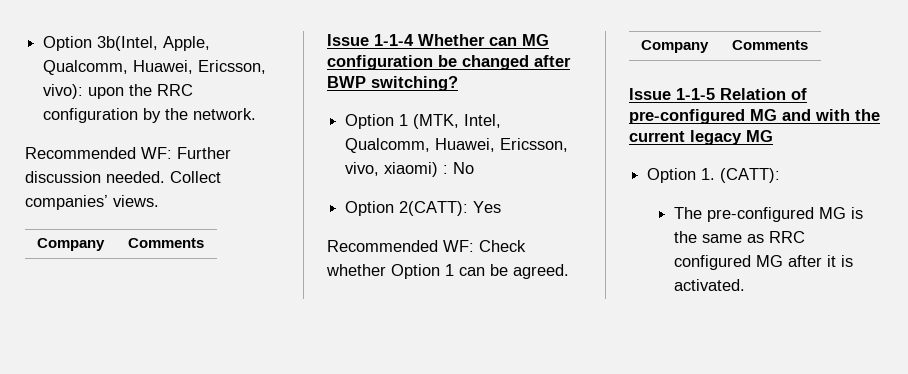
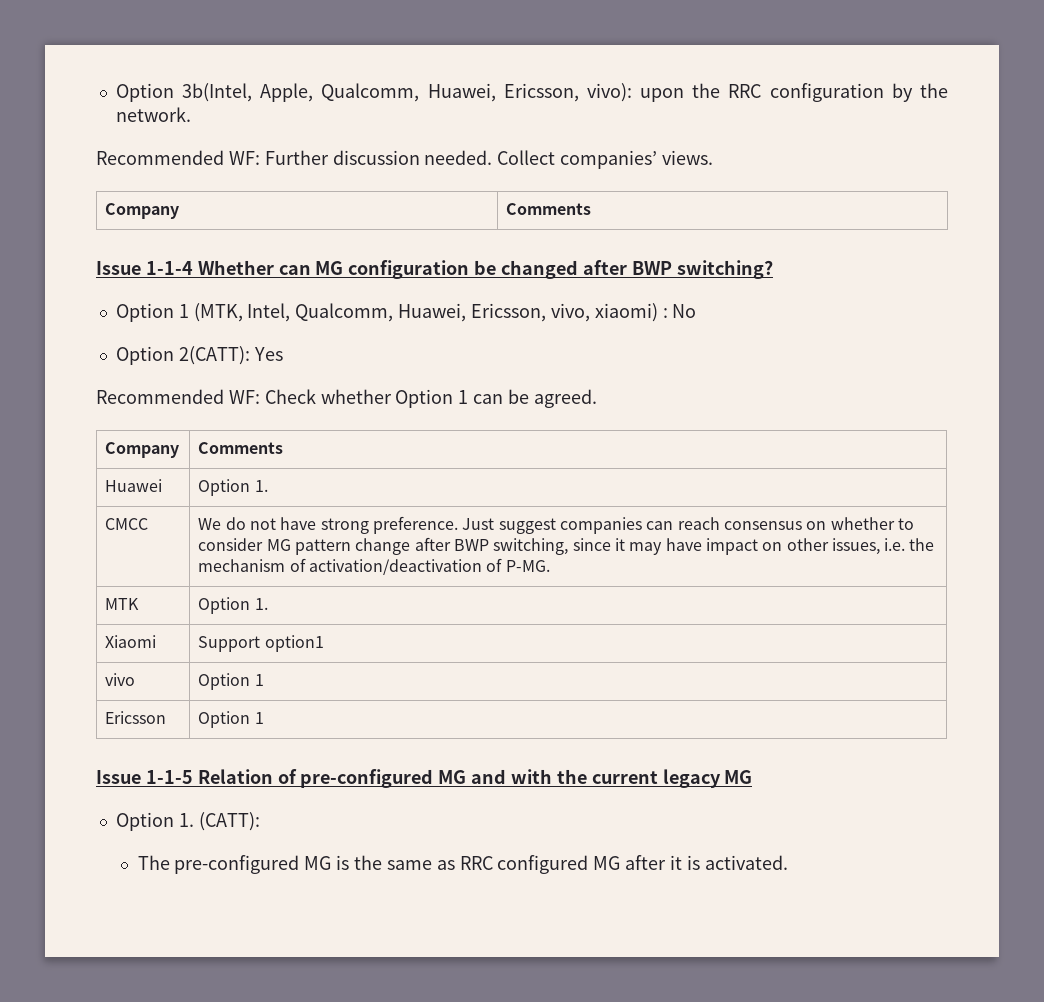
(808, 45) none -> [105,479,163,492] [198,479,268,496] [105,518,149,530] [198,516,914,534] [198,537,935,555] [198,558,550,575] [105,598,140,610] [198,597,268,614] [105,635,157,648] [198,635,324,652] [105,673,136,686] [198,673,264,690] [105,711,167,724] [198,711,264,728] // Huawei | Option 1. // CMCC | We do not have strong preference. Just suggest companies can reach consensus on whether to consider MG pattern change after BWP switching, since it may have impact on other issues, i.e. the mechanism of activation/deactivation of P-MG. // MTK | Option 1. // Xiaomi | Support option1 // vivo | Option 1 // Ericsson | Option 1

